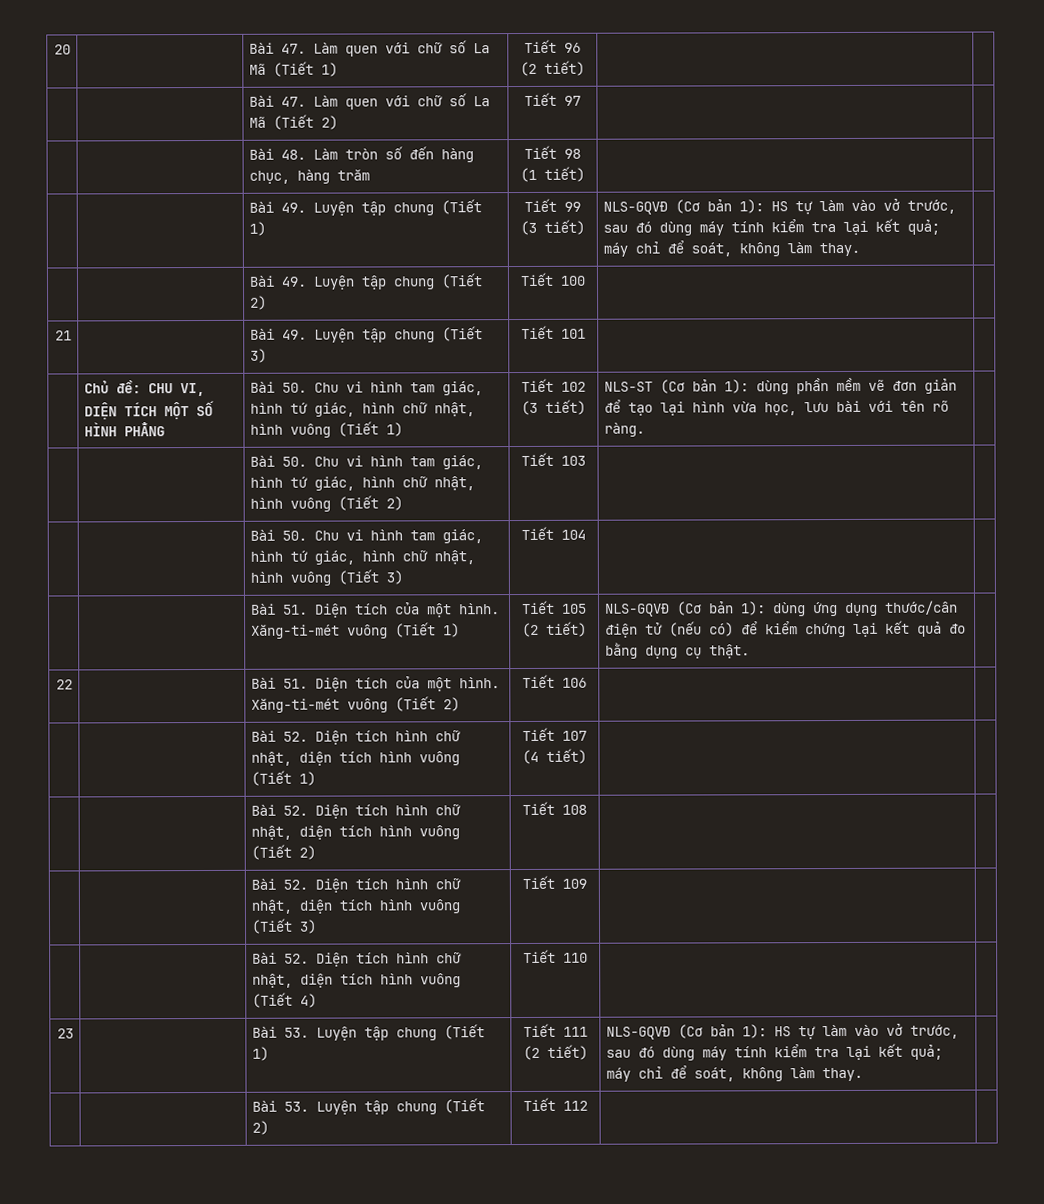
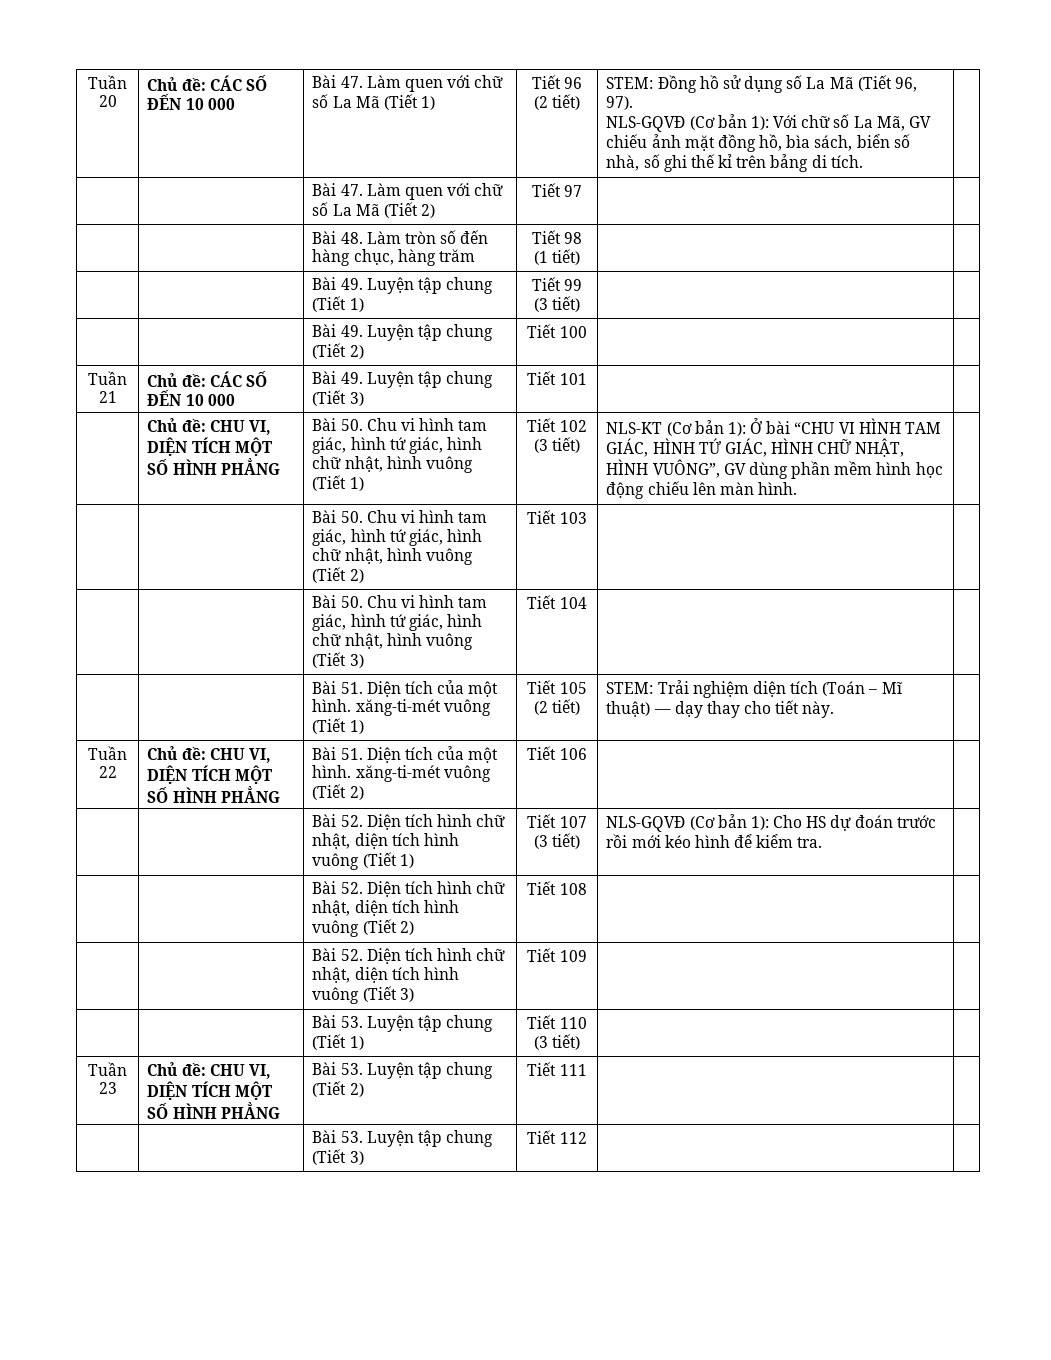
(53, 49) none -> [88,75,127,89] Tuần
(71, 49) none -> [147,75,267,91] [147,94,235,110] Chủ đề: CÁC SỐ ĐẾN 10 000
(585, 68) none -> [606,75,917,93] [606,96,634,110] [606,114,931,132] [606,134,910,152] [606,154,863,172] STEM: Đồng hồ sử dụng số La Mã (Tiết 96, 97). // NLS-GQVĐ (Cơ bản 1): Với chữ số La Mã, GV chiếu ảnh mặt đồng hồ, bìa sách, biển số nhà, số ghi thế kỉ trên bảng di tích.
[602,198,956,215] [602,218,940,236] [602,240,860,257] NLS-GQVĐ (Cơ bản 1): HS tự làm vào vở trước, sau đó dùng máy tính kiểm tra lại kết quả; máy chỉ để soát, không làm thay. -> (581, 304) none
(586, 280) none -> [88,371,127,385] Tuần
(72, 335) none -> [147,371,267,387] [147,390,235,406] Chủ đề: CÁC SỐ ĐẾN 10 000
[603,377,957,395] [603,399,949,416] [603,422,645,437] NLS-ST (Cơ bản 1): dùng phần mềm vẽ đơn giản để tạo lại hình vừa học, lưu bài với tên rõ ràng. -> [606,418,941,436] [606,438,905,457] [606,459,943,479] [606,481,798,499] NLS-KT (Cơ bản 1): Ở bài “CHU VI HÌNH TAM GIÁC, HÌNH TỨ GIÁC, HÌNH CHỮ NHẬT, HÌNH VUÔNG”, GV dùng phần mềm hình học động chiếu lên màn hình.
[250,624,340,639] Xăng-ti-mét -> [355,699,441,716] xăng-ti-mét
[604,600,958,617] [604,620,966,638] [604,642,750,659] [55,679,73,690] [250,676,500,692] [250,698,340,713] NLS-GQVĐ (Cơ bản 1): dùng ứng dụng thước/cân điện tử (nếu có) để kiểm chứng lại kết quả đo bằng dụng cụ thật. | // 22 | | Bài 51. Diện tích của một hình. Xăng-ti-mét -> [606,680,903,698] [606,700,835,718] [88,746,127,760] [98,766,117,778] [147,746,271,763] [147,765,272,784] [147,786,280,803] [312,746,499,763] [312,765,441,782] STEM: Trải nghiệm diện tích (Toán – Mĩ thuật) — dạy thay cho tiết này. | // Tuần 22 | Chủ đề: CHU VI, DIỆN TÍCH MỘT SỐ HÌNH PHẲNG | Bài 51. Diện tích của một hình. xăng-ti-mét
[522,748,587,764] (4 tiết) | -> [533,833,581,849] [606,814,936,832] [606,834,823,848] (3 tiết) | NLS-GQVĐ (Cơ bản 1): Cho HS dự đoán trước rồi mới kéo hình để kiểm tra.
[251,952,462,967] [251,973,461,988] [251,992,317,1008] [523,949,588,963] [56,1028,74,1039] | Bài 52. Diện tích hình chữ nhật, diện tích hình vuông (Tiết 4) | Tiết 110 | | // 23 | -> (587, 956) none
[563,1026,588,1037] [523,1044,588,1060] [605,1023,959,1040] [605,1043,943,1061] [605,1065,863,1082] [251,1098,485,1115] [251,1120,269,1135] 111 (2 tiết) | NLS-GQVĐ (Cơ bản 1): HS tự làm vào vở trước, sau đó dùng máy tính kiểm tra lại kết quả; máy chỉ để soát, không làm thay. | // | | Bài 53. Luyện tập chung (Tiết 2) -> [559,1017,587,1029] [533,1034,581,1050] [88,1062,127,1076] [98,1082,117,1094] [147,1062,271,1079] [147,1081,272,1100] [147,1102,280,1119] [312,1062,494,1079] [312,1081,364,1097] [527,1062,587,1076] [312,1130,494,1147] [312,1149,364,1165] 110 (3 tiết) | | // Tuần 23 | Chủ đề: CHU VI, DIỆN TÍCH MỘT SỐ HÌNH PHẲNG | Bài 53. Luyện tập chung (Tiết 2) | Tiết 111 | | // | | Bài 53. Luyện tập chung (Tiết 3)

